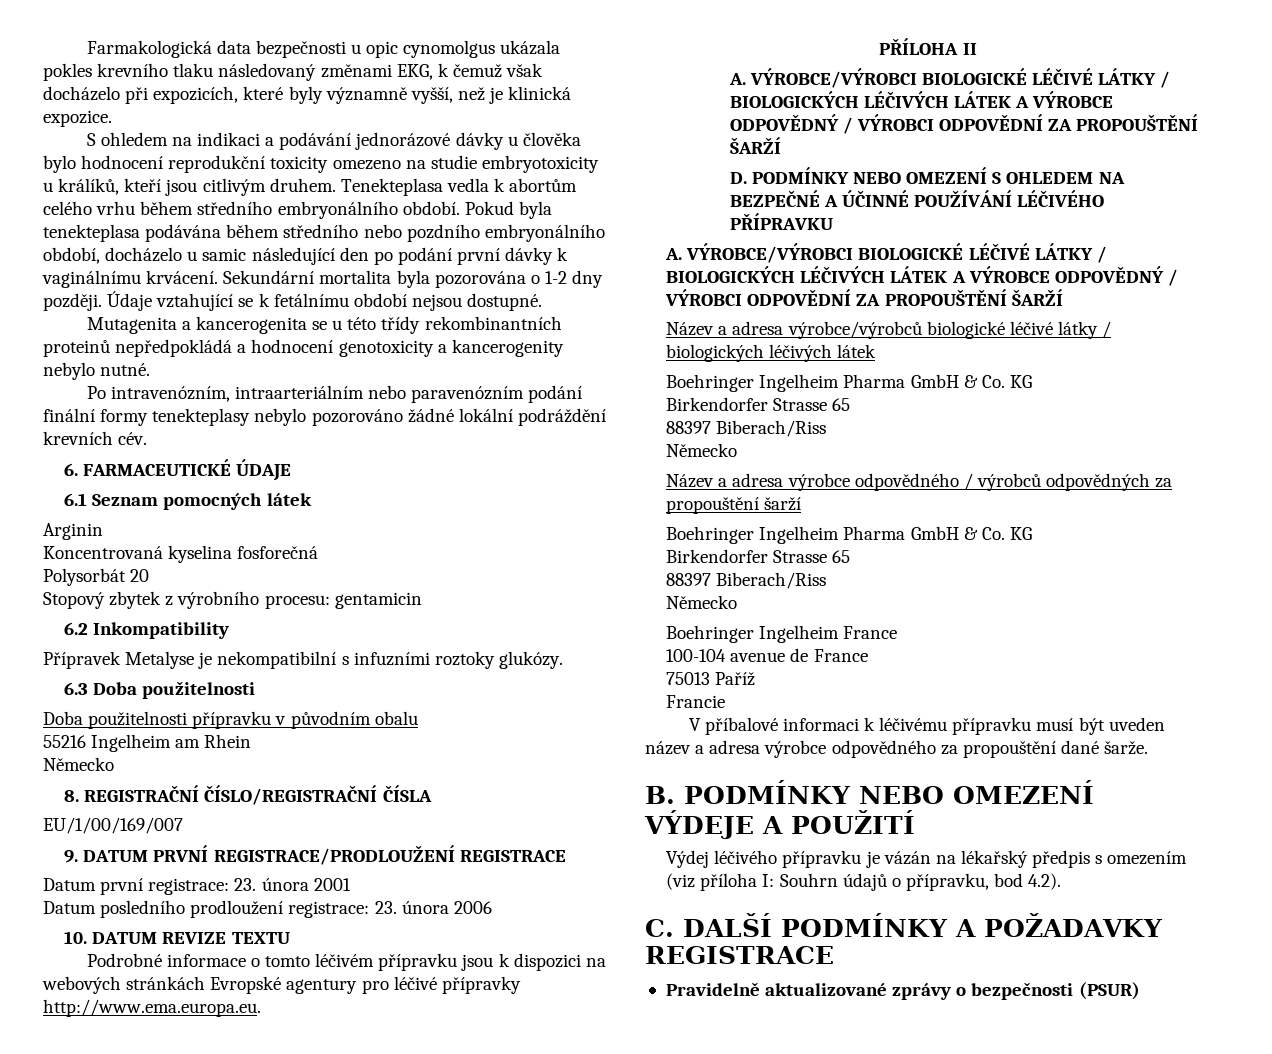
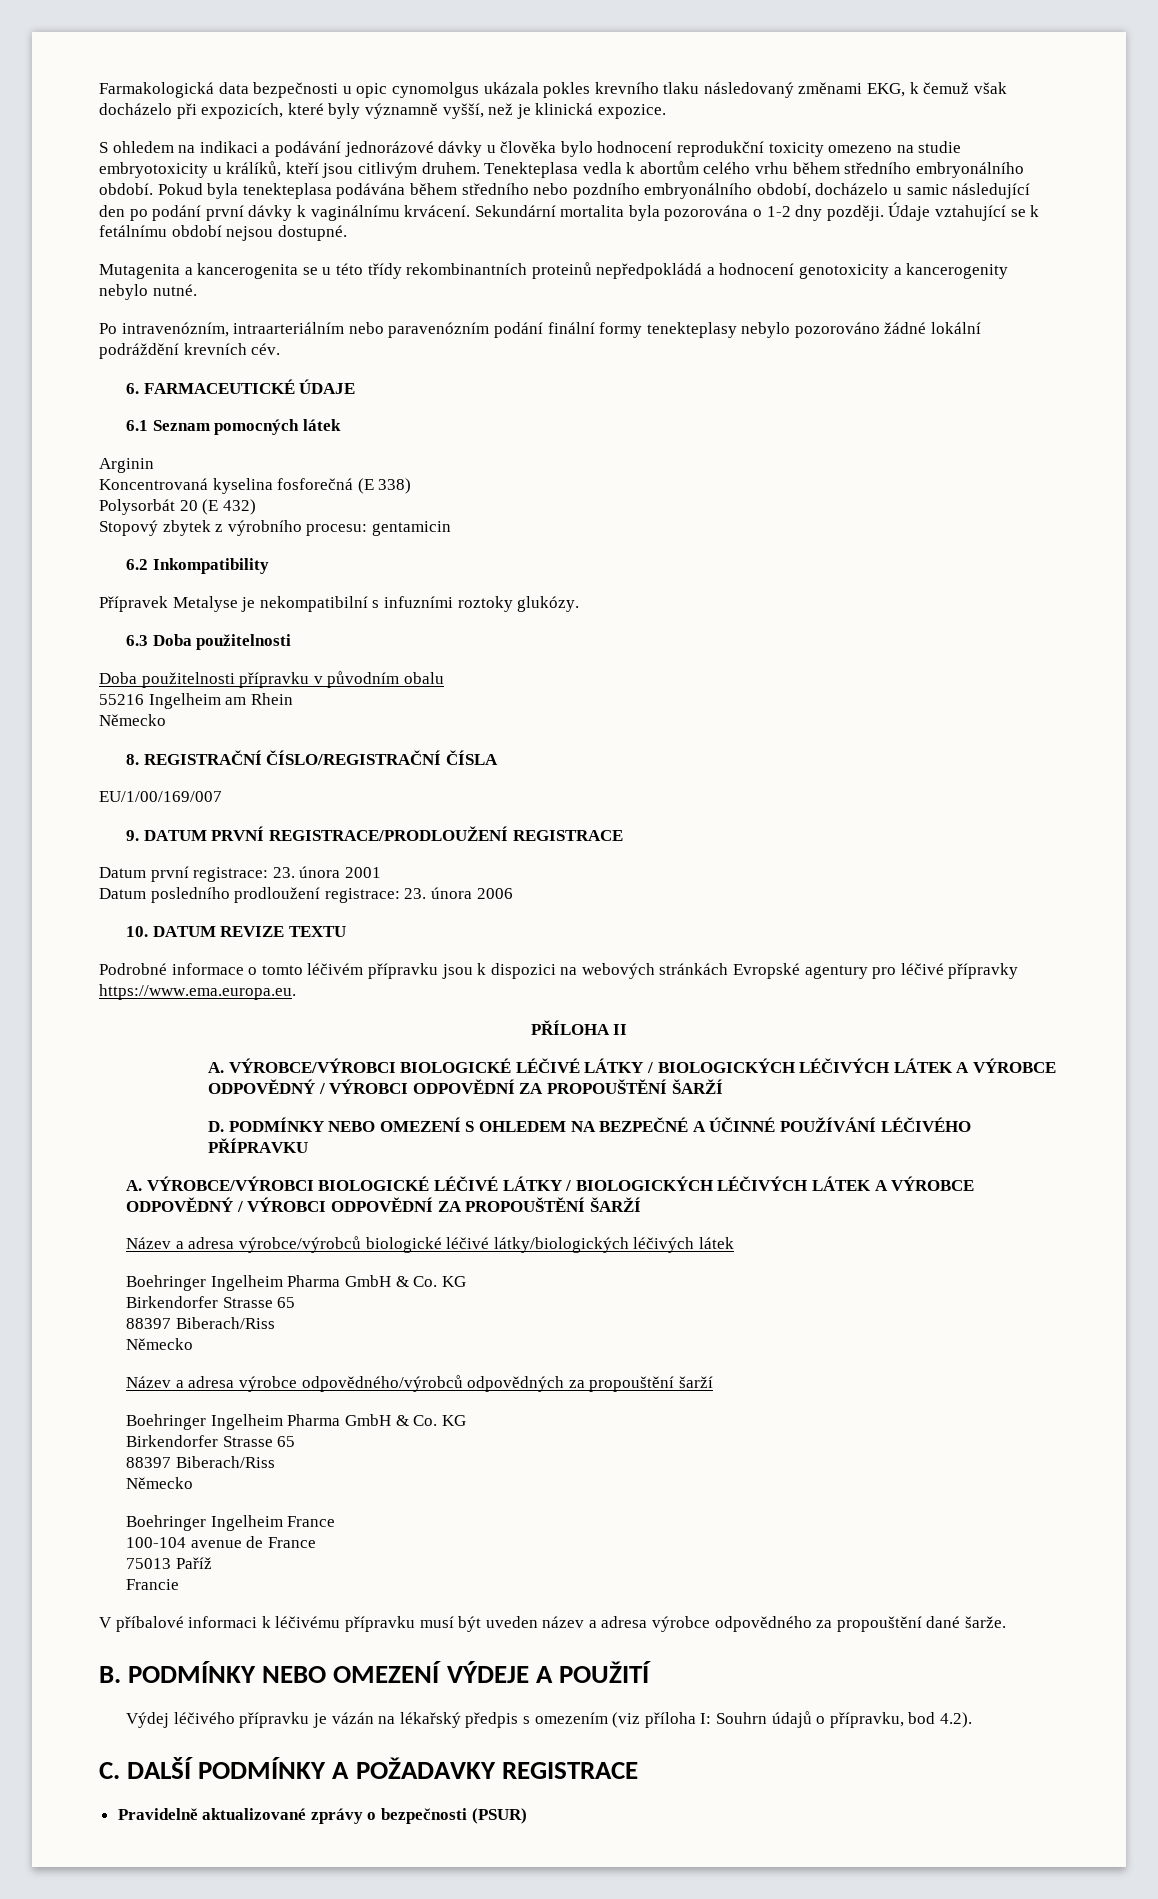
(319, 552) none -> [357,478,412,494] (E 338)
(150, 575) none -> [202,499,256,515] (E 432)
[43,999,261,1017] http://www.ema.europa.eu. -> [99,984,296,1000] https://www.ema.europa.eu.
[1057,321,1112,339] [666,344,765,362] látky / biologických -> [493,1237,629,1253] látky/biologických
[854,473,1041,491] odpovědného / výrobců -> [301,1375,463,1392] odpovědného/výrobců

